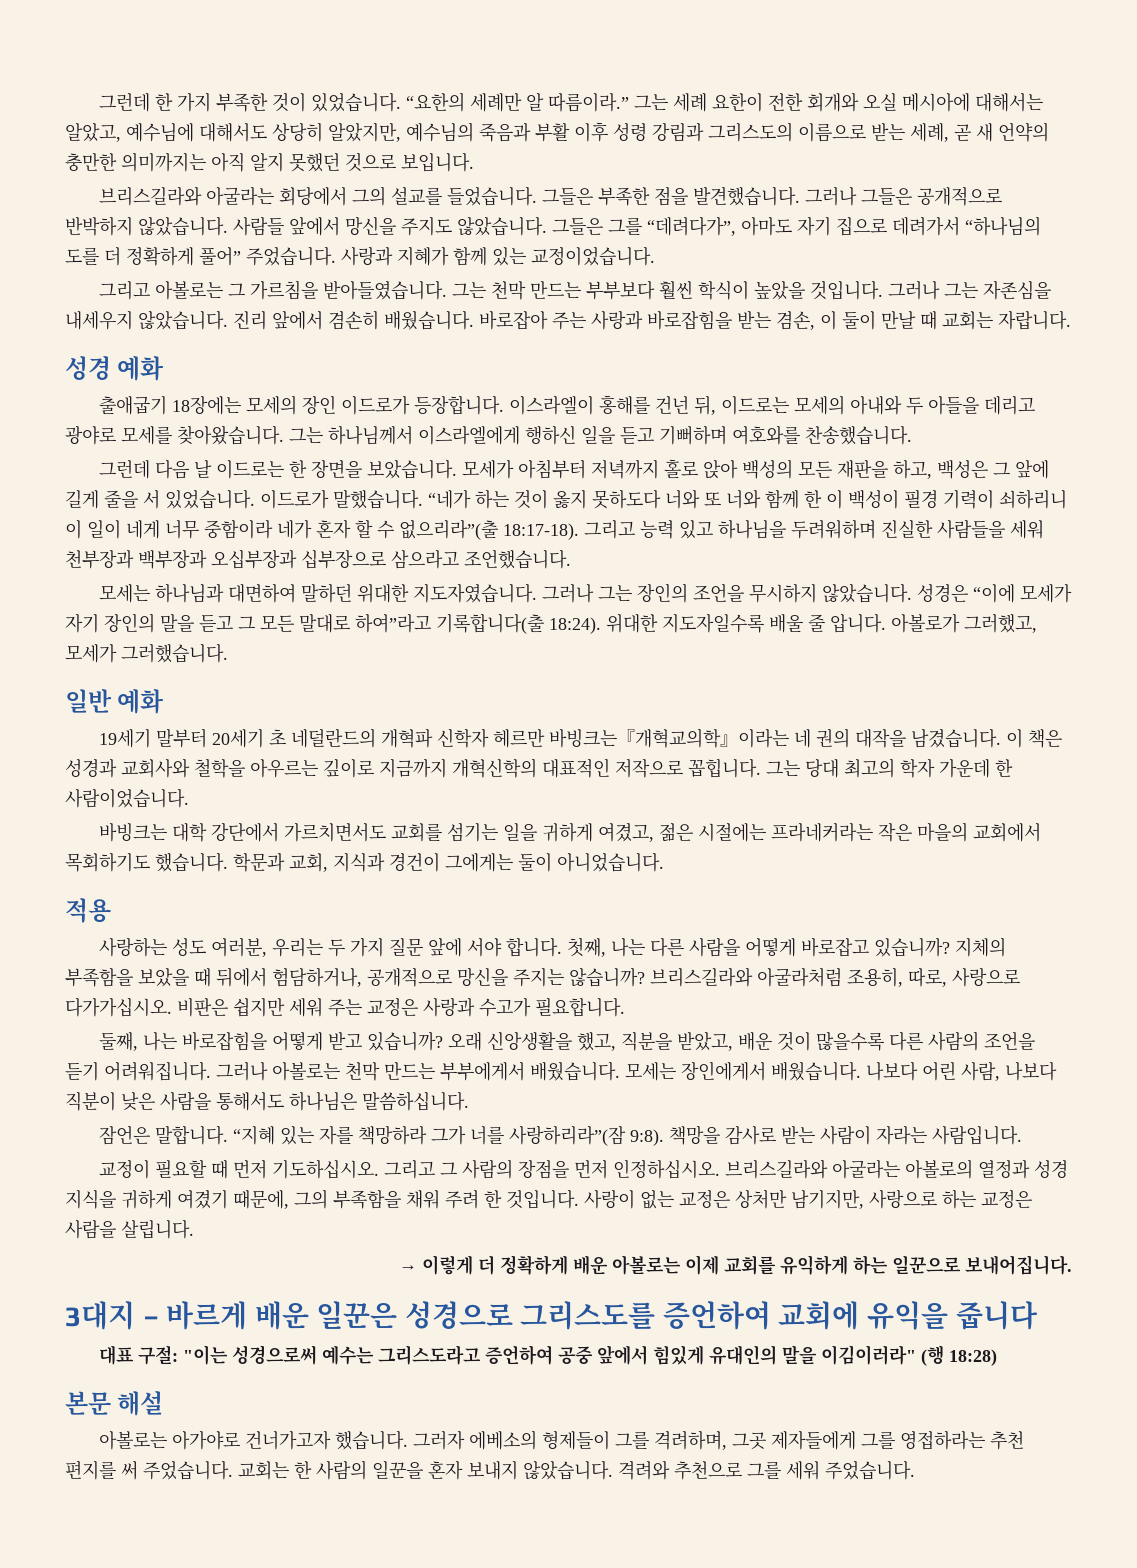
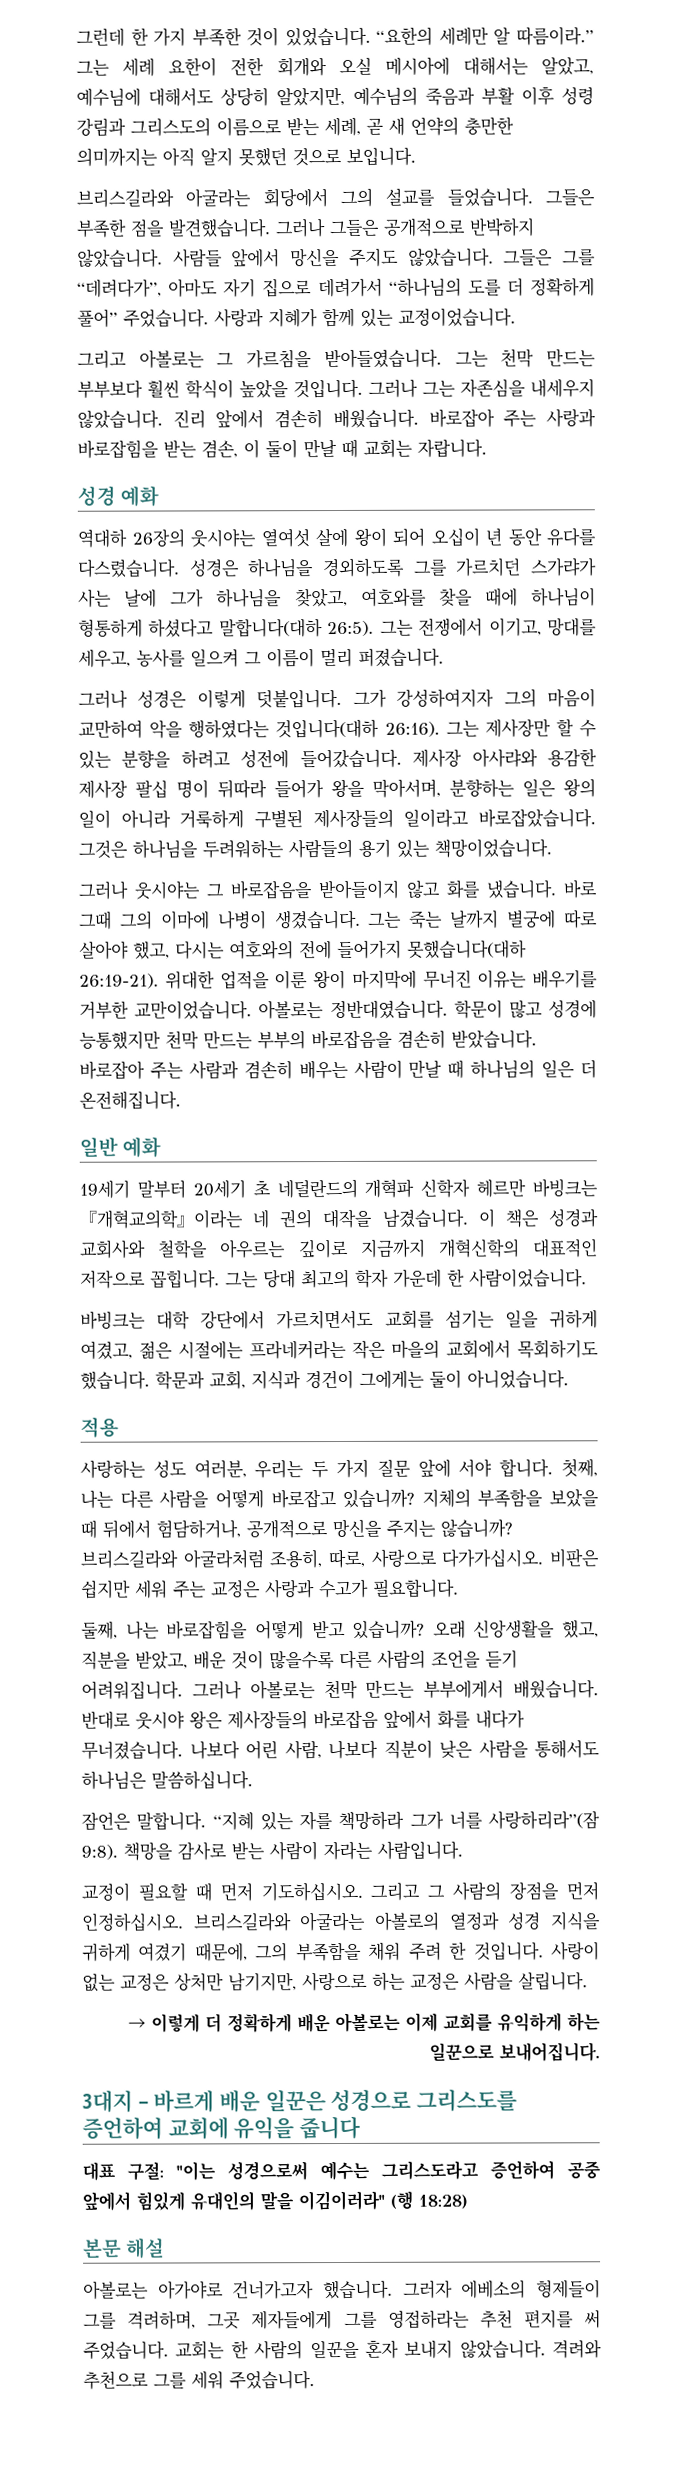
[98,395,1035,415] [65,425,912,445] [98,459,1049,479] [65,489,1067,509] [65,519,1044,540] [65,549,571,569] [98,583,1072,603] [65,613,1037,634] [65,643,228,663] 출애굽기 18장에는 모세의 장인 이드로가 등장합니다. 이스라엘이 홍해를 건넌 뒤, 이드로는 모세의 아내와 두 아들을 데리고 광야로 모세를 찾아왔습니다. 그는 하나님께서 이스라엘에게 행하신 일을 듣고 기뻐하며 여호와를 찬송했습니다. // 그런데 다음 날 이드로는 한 장면을 보았습니다. 모세가 아침부터 저녁까지 홀로 앉아 백성의 모든 재판을 하고, 백성은 그 앞에 길게 줄을 서 있었습니다. 이드로가 말했습니다. “네가 하는 것이 옳지 못하도다 너와 또 너와 함께 한 이 백성이 필경 기력이 쇠하리니 이 일이 네게 너무 중함이라 네가 혼자 할 수 없으리라”(출 18:17-18). 그리고 능력 있고 하나님을 두려워하며 진실한 사람들을 세워 천부장과 백부장과 오십부장과 십부장으로 삼으라고 조언했습니다. // 모세는 하나님과 대면하여 말하던 위대한 지도자였습니다. 그러나 그는 장인의 조언을 무시하지 않았습니다. 성경은 “이에 모세가 자기 장인의 말을 듣고 그 모든 말대로 하여”라고 기록합니다(출 18:24). 위대한 지도자일수록 배울 줄 압니다. 아볼로가 그러했고, 모세가 그러했습니다. -> [77,527,596,548] [77,557,597,578] [78,587,596,608] [78,617,597,638] [78,647,444,668] [78,688,596,709] [78,718,597,739] [78,748,597,769] [78,778,596,799] [78,808,596,829] [78,838,552,859] [78,879,597,900] [79,909,599,930] [79,939,527,960] [79,969,598,990] [79,999,597,1020] [79,1029,537,1050] [79,1059,597,1080] [79,1090,181,1110] 역대하 26장의 웃시야는 열여섯 살에 왕이 되어 오십이 년 동안 유다를 다스렸습니다. 성경은 하나님을 경외하도록 그를 가르치던 스가랴가 사는 날에 그가 하나님을 찾았고, 여호와를 찾을 때에 하나님이 형통하게 하셨다고 말합니다(대하 26:5). 그는 전쟁에서 이기고, 망대를 세우고, 농사를 일으켜 그 이름이 멀리 퍼졌습니다. // 그러나 성경은 이렇게 덧붙입니다. 그가 강성하여지자 그의 마음이 교만하여 악을 행하였다는 것입니다(대하 26:16). 그는 제사장만 할 수 있는 분향을 하려고 성전에 들어갔습니다. 제사장 아사랴와 용감한 제사장 팔십 명이 뒤따라 들어가 왕을 막아서며, 분향하는 일은 왕의 일이 아니라 거룩하게 구별된 제사장들의 일이라고 바로잡았습니다. 그것은 하나님을 두려워하는 사람들의 용기 있는 책망이었습니다. // 그러나 웃시야는 그 바로잡음을 받아들이지 않고 화를 냈습니다. 바로 그때 그의 이마에 나병이 생겼습니다. 그는 죽는 날까지 별궁에 따로 살아야 했고, 다시는 여호와의 전에 들어가지 못했습니다(대하 26:19-21). 위대한 업적을 이룬 왕이 마지막에 무너진 이유는 배우기를 거부한 교만이었습니다. 아볼로는 정반대였습니다. 학문이 많고 성경에 능통했지만 천막 만드는 부부의 바로잡음을 겸손히 받았습니다. 바로잡아 주는 사람과 겸손히 배우는 사람이 만날 때 하나님의 일은 더 온전해집니다.
[625,1061,861,1081] 모세는 장인에게서 배웠습니다. -> [81,1709,525,1730] [81,1741,183,1760] 반대로 웃시야 왕은 제사장들의 바로잡음 앞에서 화를 내다가 무너졌습니다.

